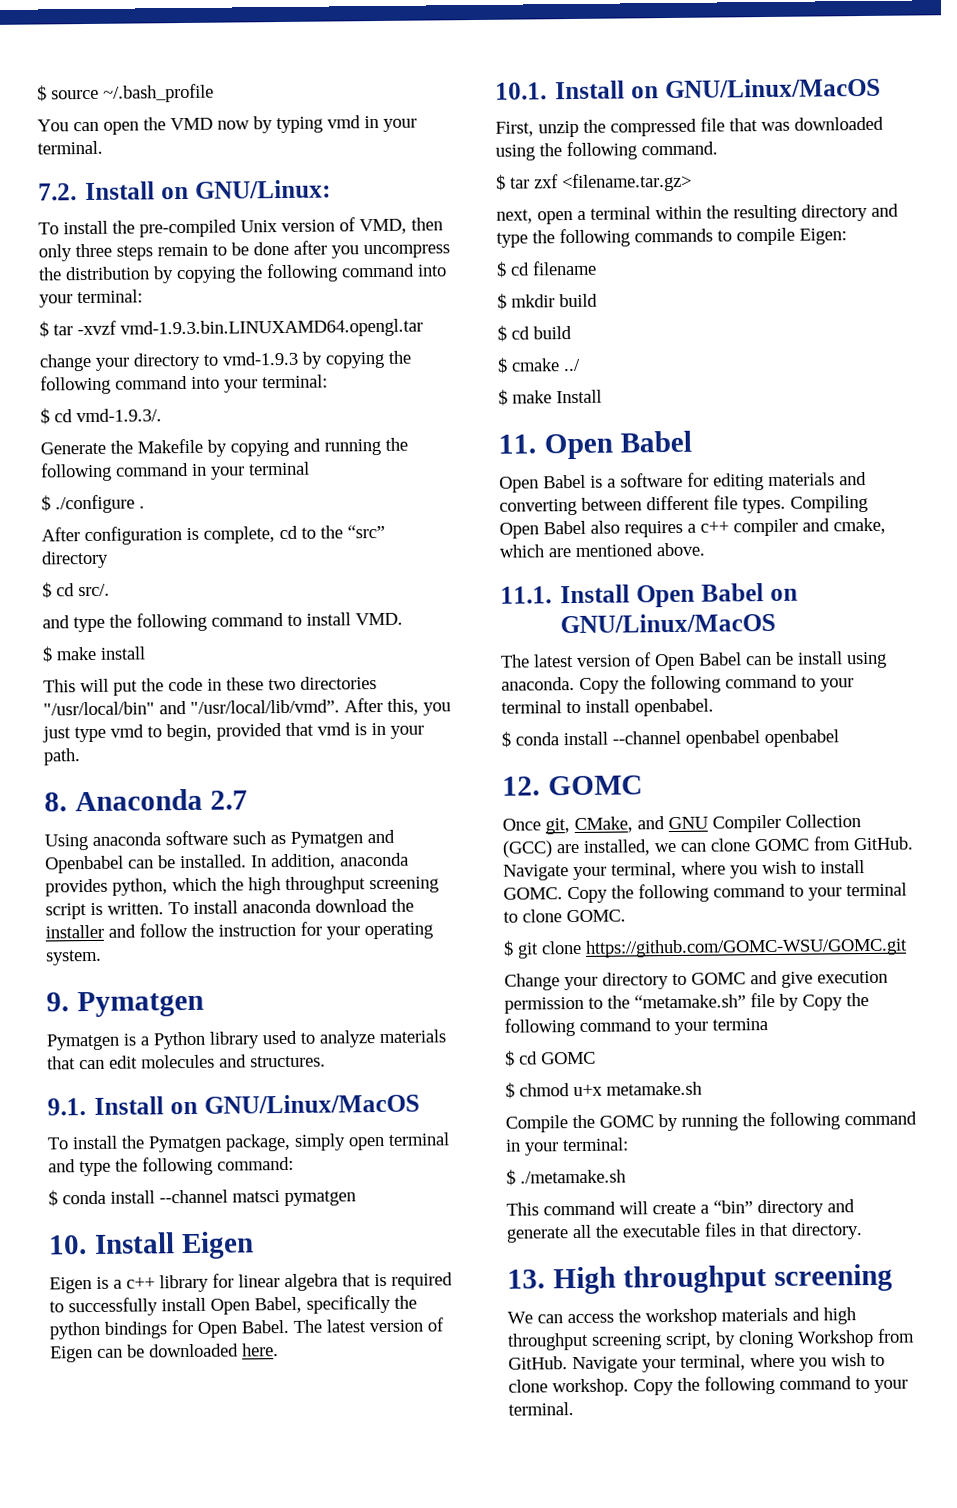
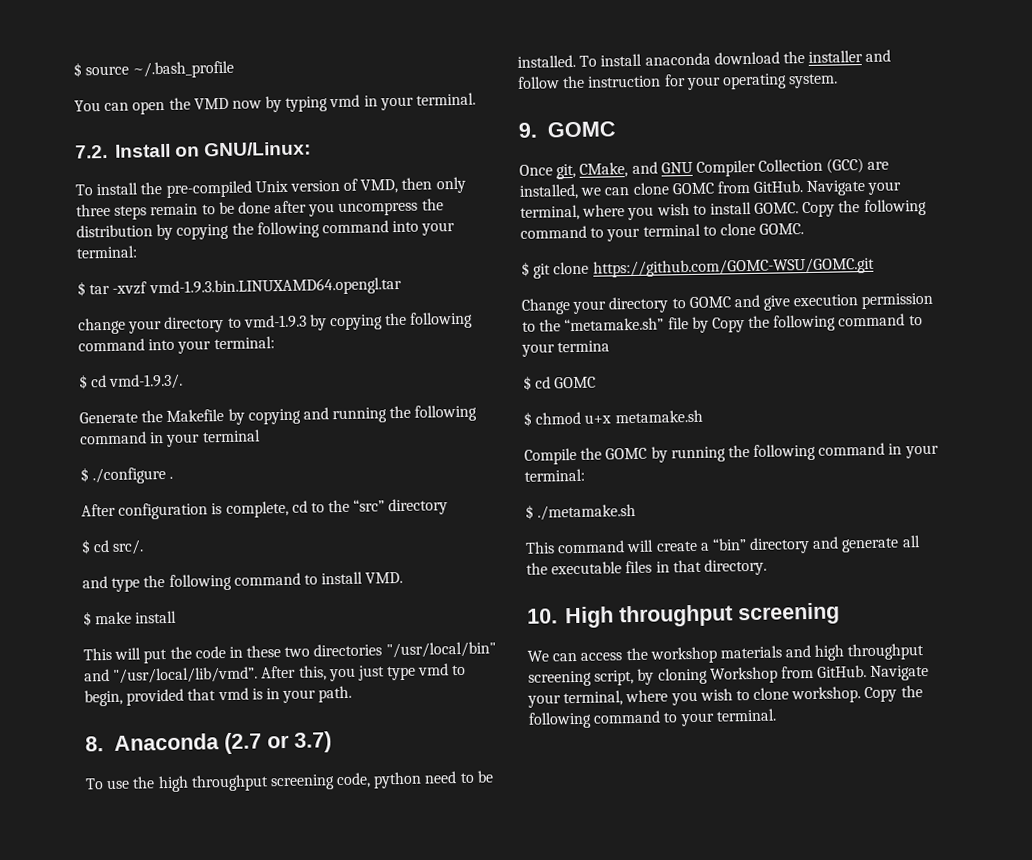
[210,790,249,810] [44,829,395,851] [45,852,409,874] [45,876,439,897] [45,902,164,920] 2.7 // Using anaconda software such as Pymatgen and Openbabel can be installed. In addition, anaconda provides python, which the high throughput screening script is written. -> [223,731,332,755] [85,770,494,793] [517,54,576,68] (2.7 or 3.7) // To use the high throughput screening code, python need to be installed.
[77,990,205,1018] [46,1029,446,1051] [47,1054,326,1070] [47,1093,420,1116] [47,1132,450,1153] [48,1156,294,1177] [48,1189,356,1207] [48,1231,255,1260] [49,1272,453,1294] [49,1294,417,1317] [49,1317,444,1340] [50,1343,279,1363] [495,77,881,100] [495,116,884,138] [495,141,718,161] [496,172,692,193] [496,203,899,225] [496,227,847,248] [496,260,597,278] [497,293,598,310] [497,325,572,342] [497,357,581,374] [498,389,602,406] [498,430,693,460] [499,471,867,493] [499,494,868,516] [499,517,886,539] [499,542,705,558] [500,583,798,608] [560,612,777,634] [500,651,887,671] [501,674,854,694] [501,698,714,717] [501,729,839,748] [502,776,540,796] Pymatgen // Pymatgen is a Python library used to analyze materials that can edit molecules and structures. // 9.1. Install on GNU/Linux/MacOS // To install the Pymatgen package, simply open terminal and type the following command: // $ conda install --channel matsci pymatgen // 10. Install Eigen // Eigen is a c++ library for linear algebra that is required to successfully install Open Babel, specifically the python bindings for Open Babel. The latest version of Eigen can be downloaded here. // 10.1. Install on GNU/Linux/MacOS // First, unzip the compressed file that was downloaded using the following command. // $ tar zxf <filename.tar.gz> // next, open a terminal within the resulting directory and type the following commands to compile Eigen: // $ cd filename // $ mkdir build // $ cd build // $ cmake ../ // $ make Install // 11. Open Babel // Open Babel is a software for editing materials and converting between different file types. Compiling Open Babel also requires a c++ compiler and cmake, which are mentioned above. // 11.1. Install Open Babel on GNU/Linux/MacOS // The latest version of Open Babel can be install using anaconda. Copy the following command to your terminal to install openbabel. // $ conda install --channel openbabel openbabel // 12. -> (538, 130) none
[507,1269,545,1289] 13. -> [527,608,558,624] 10.

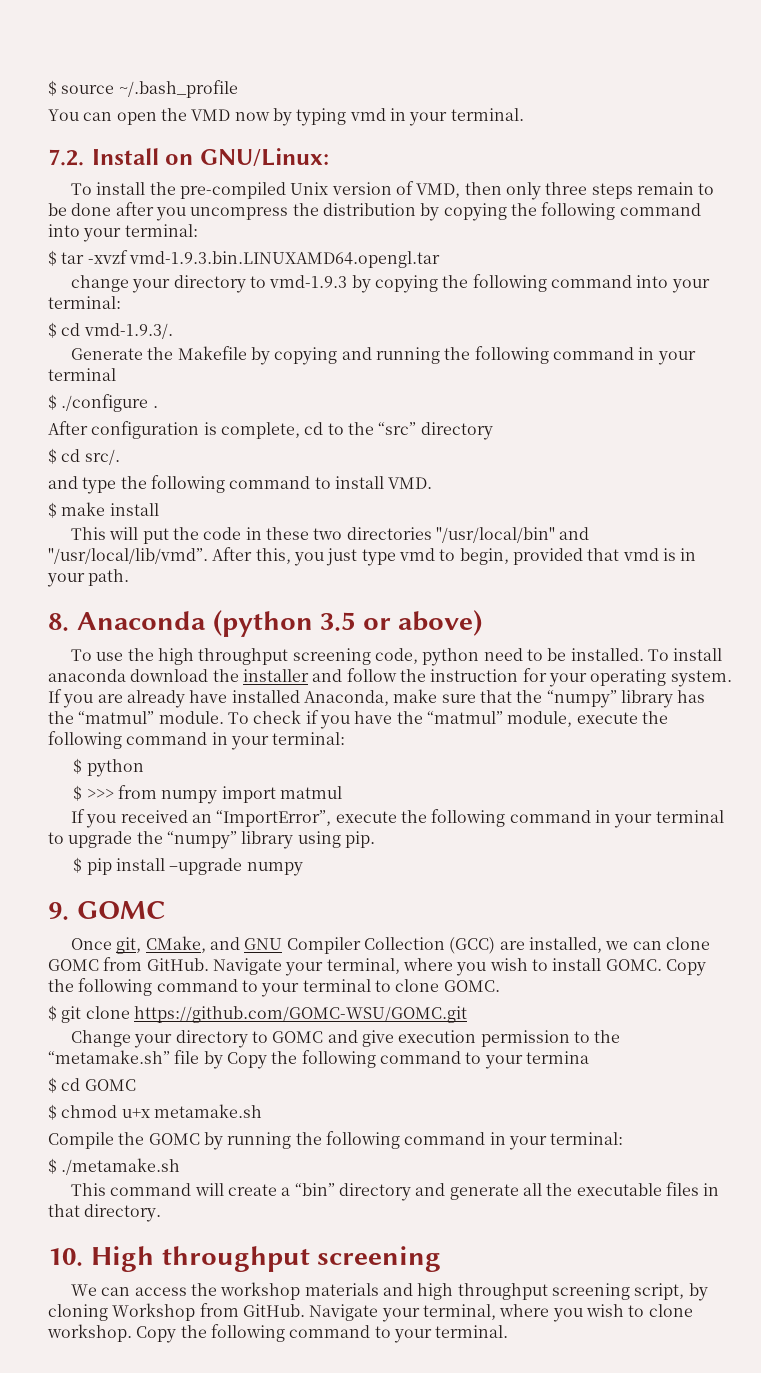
[223,731,332,755] (2.7 or 3.7) -> [212,610,483,637] (python 3.5 or above)
(839, 81) none -> [48,689,706,708] [48,710,668,729] [48,731,346,750] [73,758,144,777] [73,785,343,804] [71,809,724,828] [48,831,375,849] [73,857,303,876] If you are already have installed Anaconda, make sure that the “numpy” library has the “matmul” module. To check if you have the “matmul” module, execute the following command in your terminal: // $ python // $ >>> from numpy import matmul // If you received an “ImportError”, execute the following command in your terminal to upgrade the “numpy” library using pip. // $ pip install –upgrade numpy

